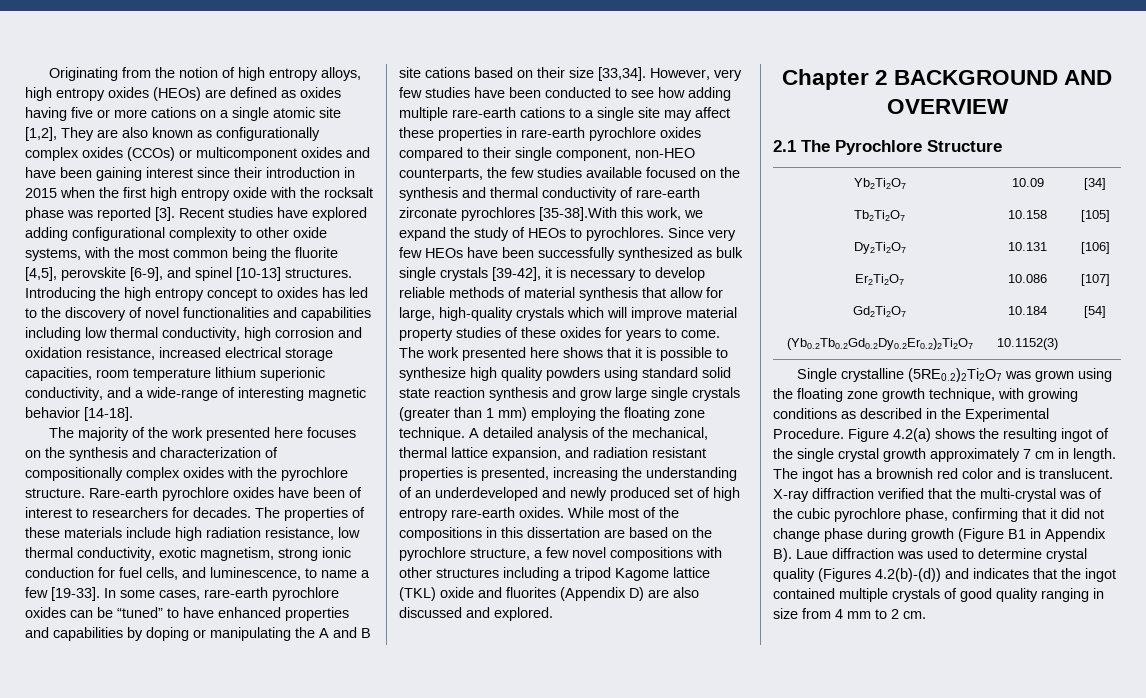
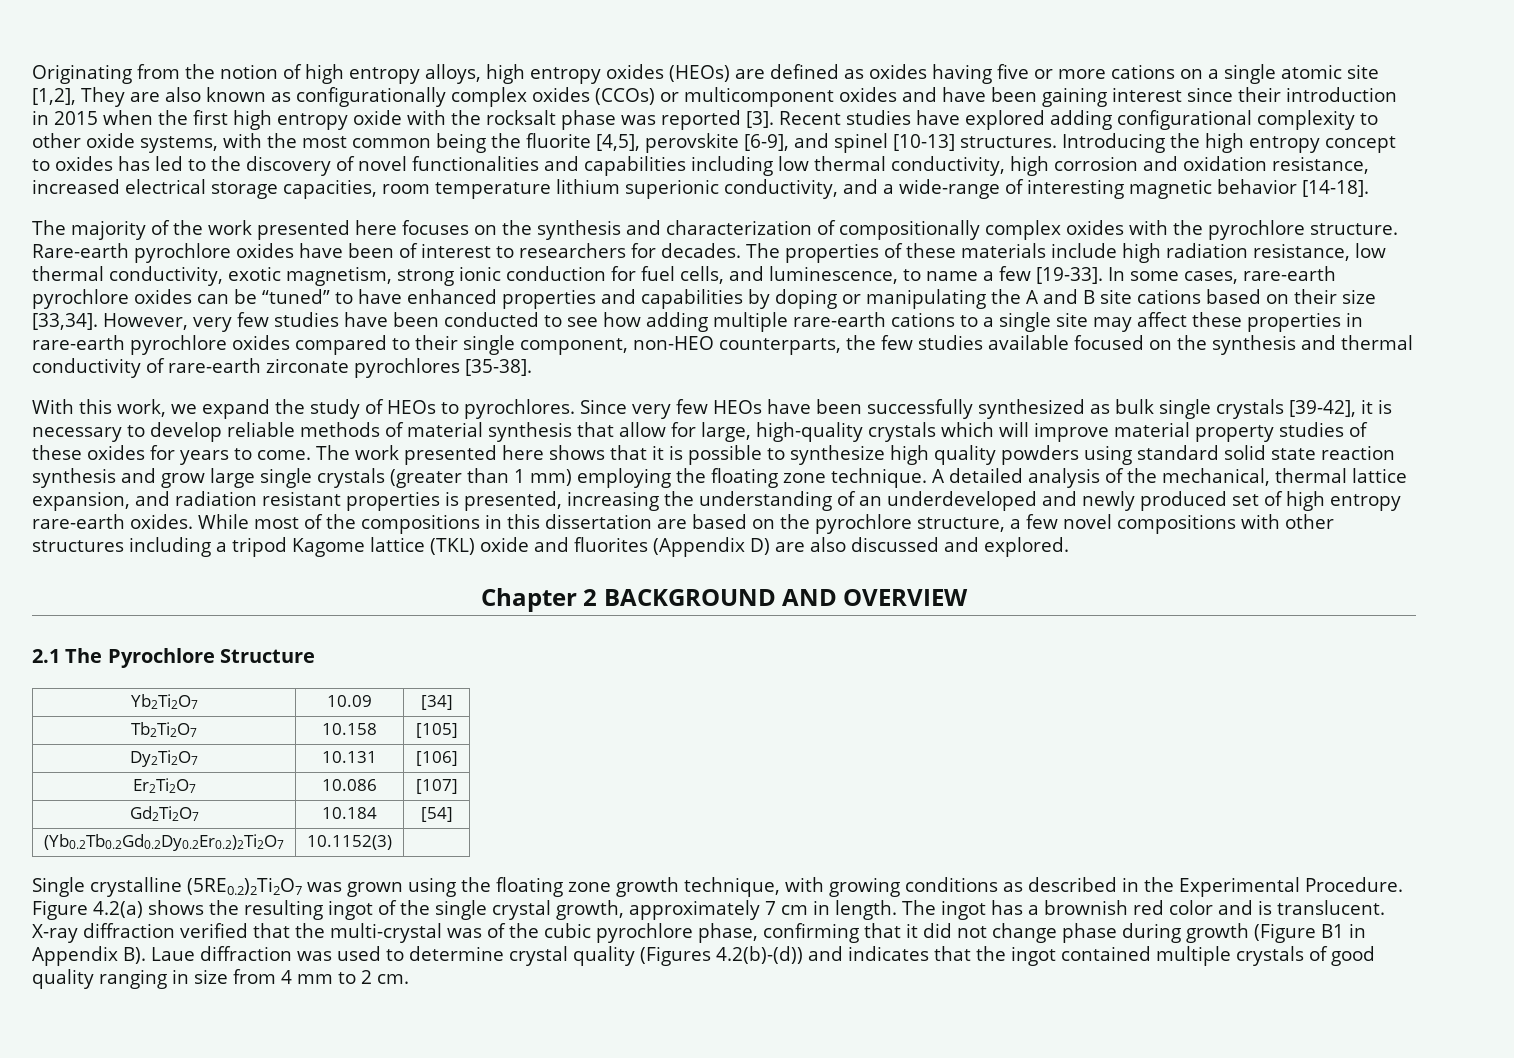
[539,207,617,221] [35-38].With -> [465,359,532,376] [32,399,74,414] [35-38]. // With
[883,448,926,462] growth -> [556,900,624,920] growth,

